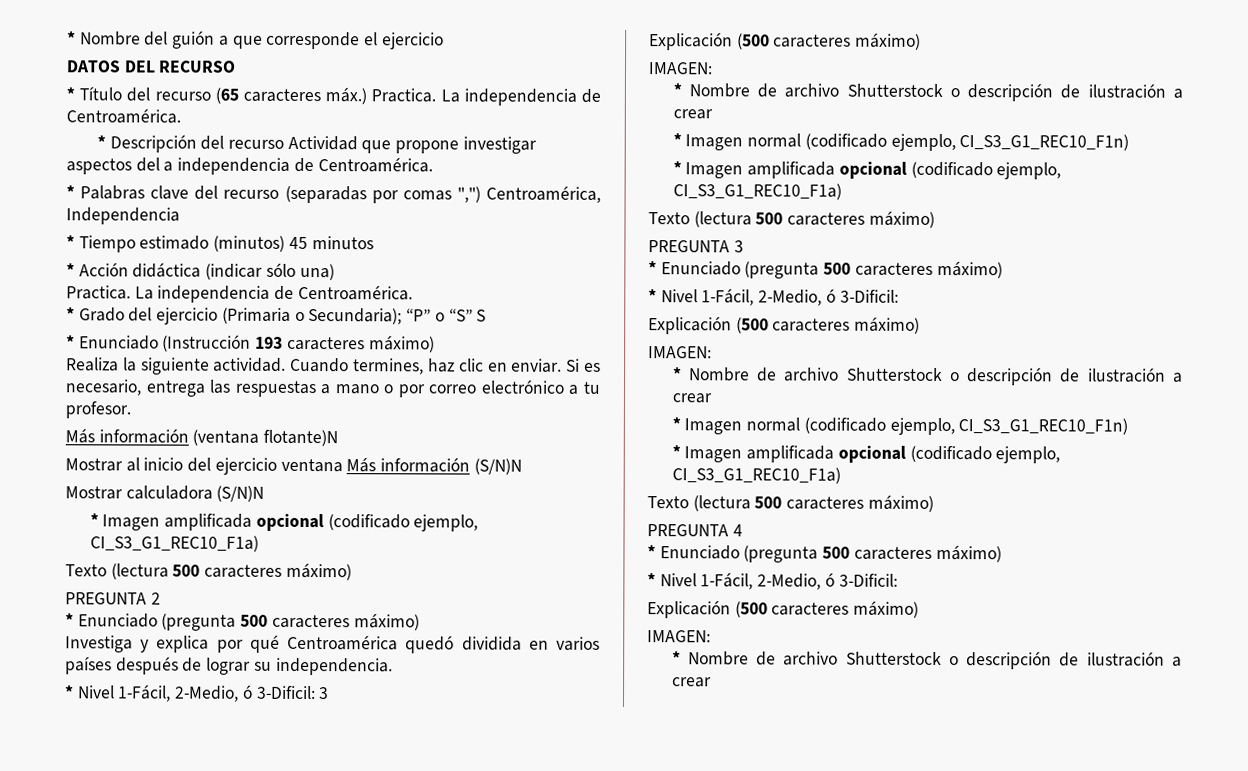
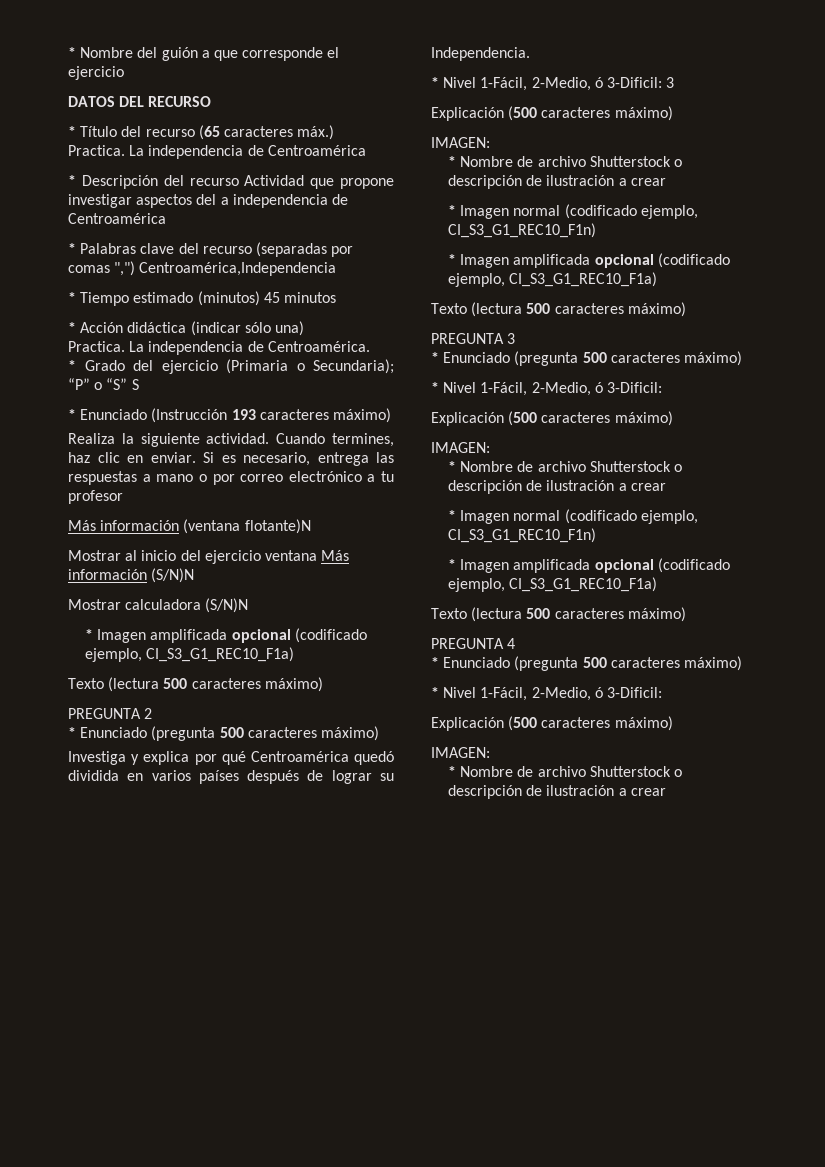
[66,108,181,124] Centroamérica. -> [267,145,366,156] Centroamérica
[317,157,433,173] Centroamérica. -> [68,213,166,224] Centroamérica
[485,185,601,203] [66,207,180,225] Centroamérica, Independencia -> [139,262,337,276] Centroamérica,Independencia
[65,401,131,419] profesor. -> [68,490,123,504] profesor
[275,657,393,676] independencia. -> [431,47,530,61] Independencia.

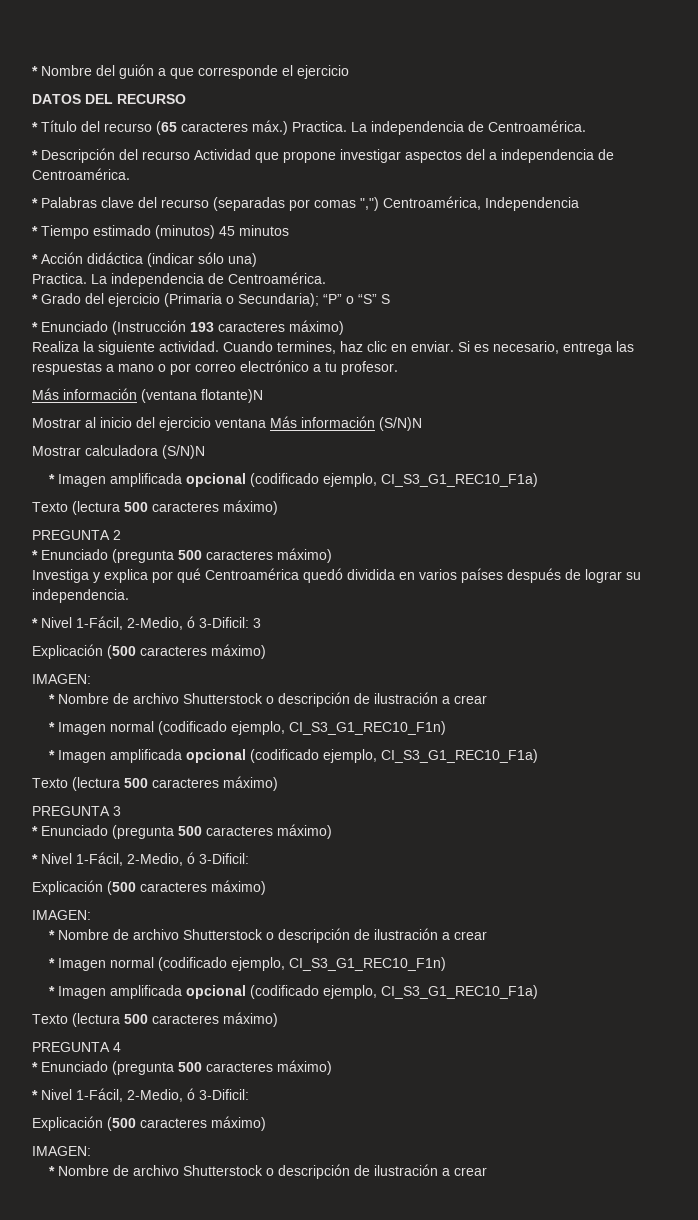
[267,145,366,156] Centroamérica -> [488,120,586,132] Centroamérica.
[68,213,166,224] Centroamérica -> [32,168,130,180] Centroamérica.
[139,262,337,276] Centroamérica,Independencia -> [383,196,579,211] Centroamérica, Independencia
[68,490,123,504] profesor -> [341,361,398,375] profesor.
[431,47,530,61] Independencia. -> [32,589,129,603] independencia.

